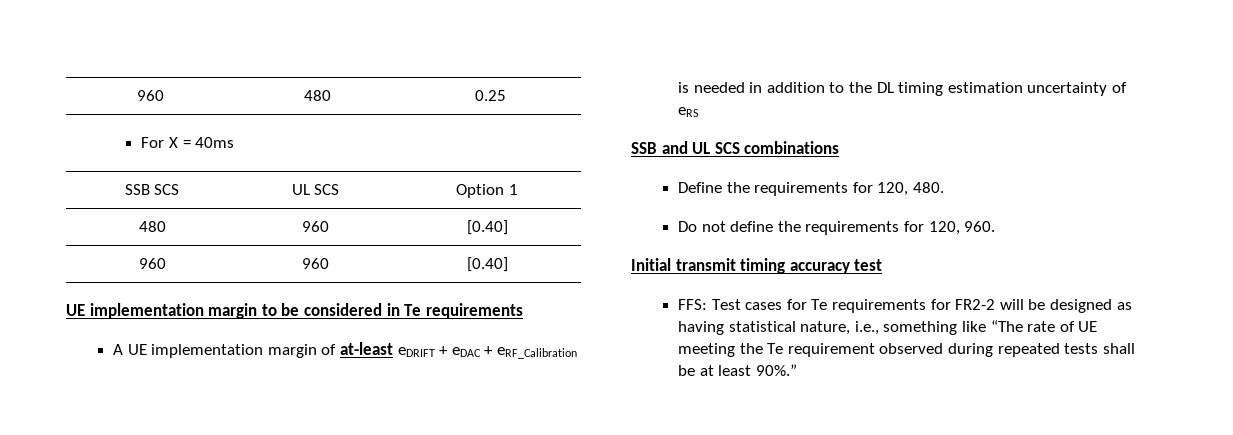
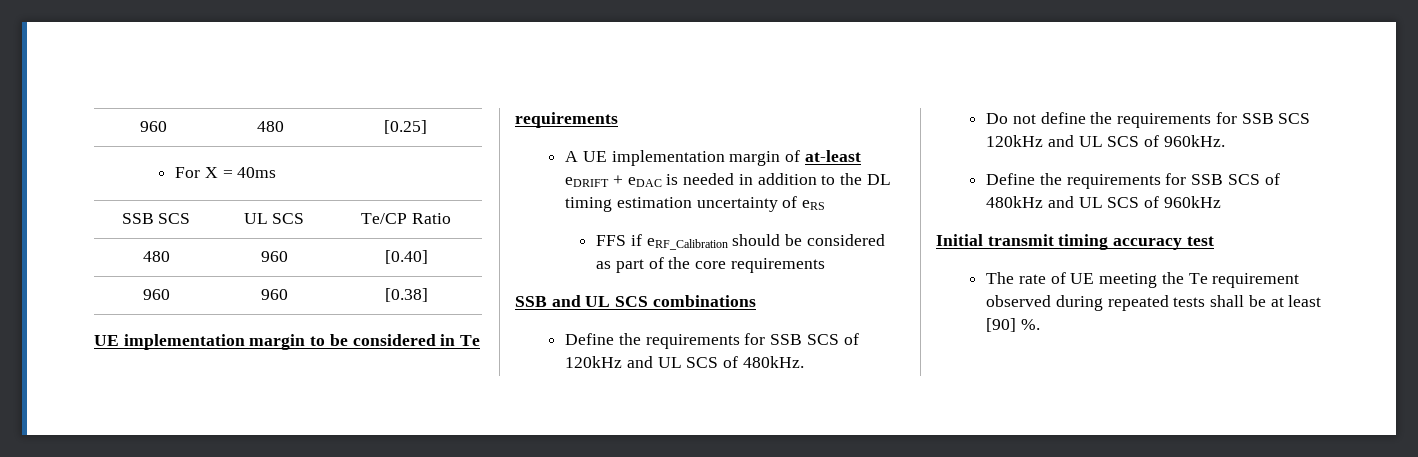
[475,90,506,101] 0.25 -> [383,120,427,134] [0.25]
[456,184,518,198] Option 1 -> [361,213,451,224] Te/CP Ratio
[466,257,508,272] [0.40] -> [384,288,428,302] [0.38]
[484,346,577,359] + eRF_Calibration -> (662, 182) none
(700, 112) none -> [596,234,885,250] [596,257,825,273] // FFS if eRF_Calibration should be considered as part of the core requirements
[877,182,945,196] 120, 480. -> [770,333,859,345] [565,356,804,368] SSB SCS of 120kHz and UL SCS of 480kHz.
[928,221,996,235] 120, 960. -> [1241,113,1311,124] [986,135,1225,147] [986,173,1280,189] [986,196,1221,208] SSB SCS 120kHz and UL SCS of 960kHz. // Define the requirements for SSB SCS of 480kHz and UL SCS of 960kHz
[678,299,1132,313] [678,320,1023,335] FFS: Test cases for Te requirements for FR2-2 will be designed as having statistical nature, i.e., something like “The -> [986,272,1015,284] The
[755,364,797,376] 90%.” -> [986,318,1040,332] [90] %.

